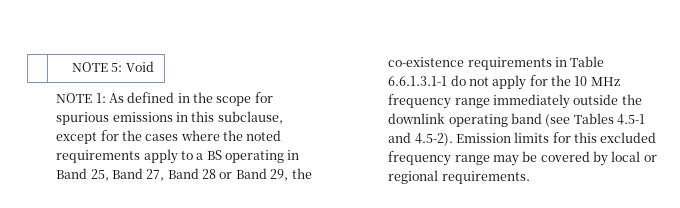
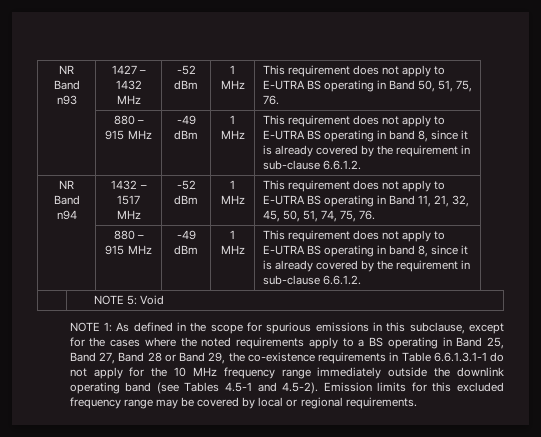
(71, 67) none -> [59,65,74,74] [53,80,80,90] [56,95,77,105] [111,65,147,74] [115,80,142,90] [116,95,141,104] [176,65,196,75] [174,80,198,90] [230,65,235,74] [220,80,245,89] [262,65,446,77] [262,80,473,92] [262,95,279,105] [113,115,145,125] [105,130,152,140] [176,115,196,125] [174,130,198,140] [230,115,235,124] [220,130,245,139] [262,115,446,127] [262,130,469,142] [262,145,471,157] [262,160,361,170] [59,180,74,189] [53,195,80,205] [56,210,77,220] [111,180,147,190] [117,195,140,205] [116,210,141,219] [176,180,196,190] [174,195,198,205] [230,180,235,189] [220,195,245,204] [262,180,446,192] [262,195,470,207] [262,210,376,222] [113,230,145,240] [105,245,152,255] [176,230,196,240] [174,245,198,255] [230,230,235,239] [220,245,245,254] [262,230,446,242] [262,245,469,257] [262,260,471,272] [262,275,361,285] NR Band n93 | 1427 – 1432 MHz | -52 dBm | 1 MHz | This requirement does not apply to E-UTRA BS operating in Band 50, 51, 75, 76. // | 880 – 915 MHz | -49 dBm | 1 MHz | This requirement does not apply to E-UTRA BS operating in band 8, since it is already covered by the requirement in sub-clause 6.6.1.2. // NR Band n94 | 1432 – 1517 MHz | -52 dBm | 1 MHz | This requirement does not apply to E-UTRA BS operating in Band 11, 21, 32, 45, 50, 51, 74, 75, 76. // | 880 – 915 MHz | -49 dBm | 1 MHz | This requirement does not apply to E-UTRA BS operating in band 8, since it is already covered by the requirement in sub-clause 6.6.1.2. //

